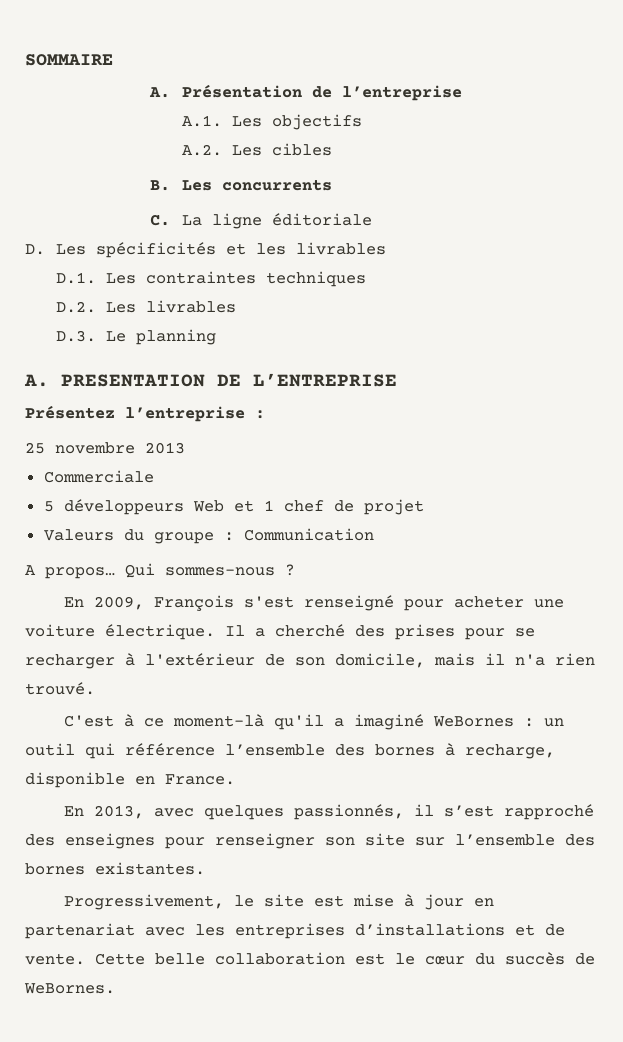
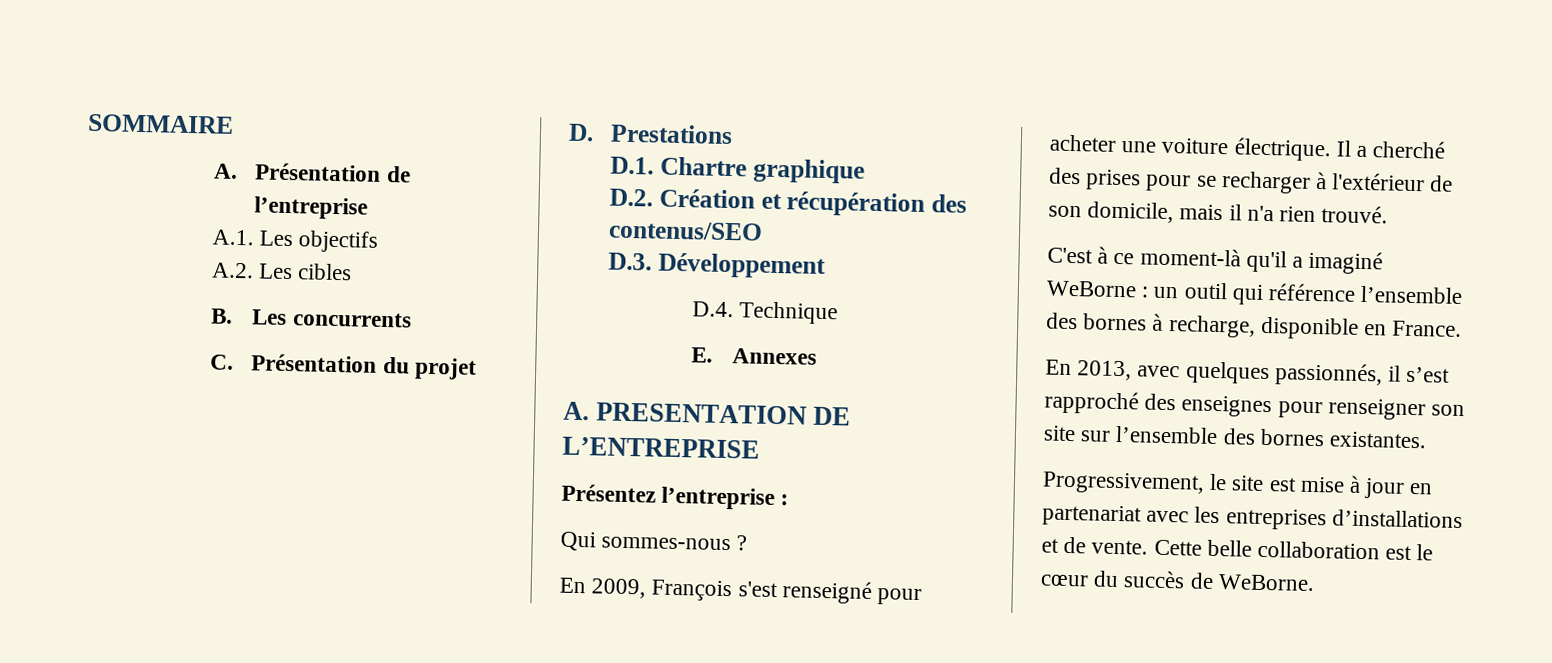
[181,213,372,229] [25,242,387,258] [56,271,367,287] [56,300,237,313] [56,329,217,345] La ligne éditoriale // D. Les spécificités et les livrables // D.1. Les contraintes techniques // D.2. Les livrables // D.3. Le planning -> [251,353,477,380] [568,123,733,145] [609,156,865,184] [608,188,968,218] [607,220,763,241] [607,252,826,279] [691,301,838,325] [690,347,818,365] Présentation du projet // D. Prestations // D.1. Chartre graphique // D.2. Création et récupération des contenus/SEO // D.3. Développement // D.4. Technique // E. Annexes
[25,442,185,454] [43,470,154,483] [43,499,424,515] [43,528,374,544] [25,565,115,579] 25 novembre 2013 // Commerciale // 5 développeurs Web et 1 chef de projet // Valeurs du groupe : Communication // A propos… -> (790, 500) none
[433,716,515,727] WeBornes -> [1046,280,1137,298] WeBorne
[24,983,115,994] WeBornes. -> [1217,574,1315,592] WeBorne.

